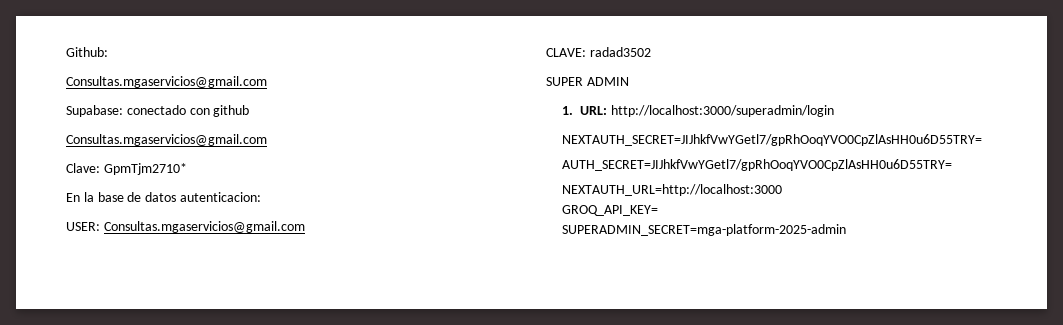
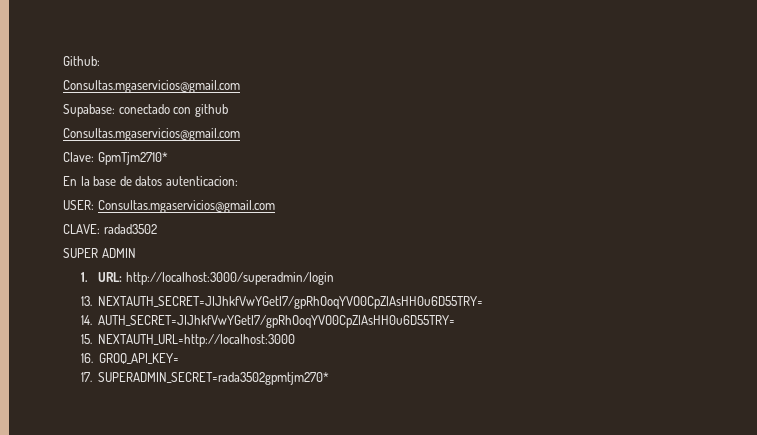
(835, 111) none -> [80,296,92,306] 13.
(983, 140) none -> [80,315,92,325] 14.
(953, 165) none -> [80,334,92,344] 15.
(783, 190) none -> [80,353,93,363] 16.
[562,224,847,236] SUPERADMIN_SECRET=mga-platform-2025-admin -> [80,372,330,385] 17. SUPERADMIN_SECRET=rada3502gpmtjm270*

